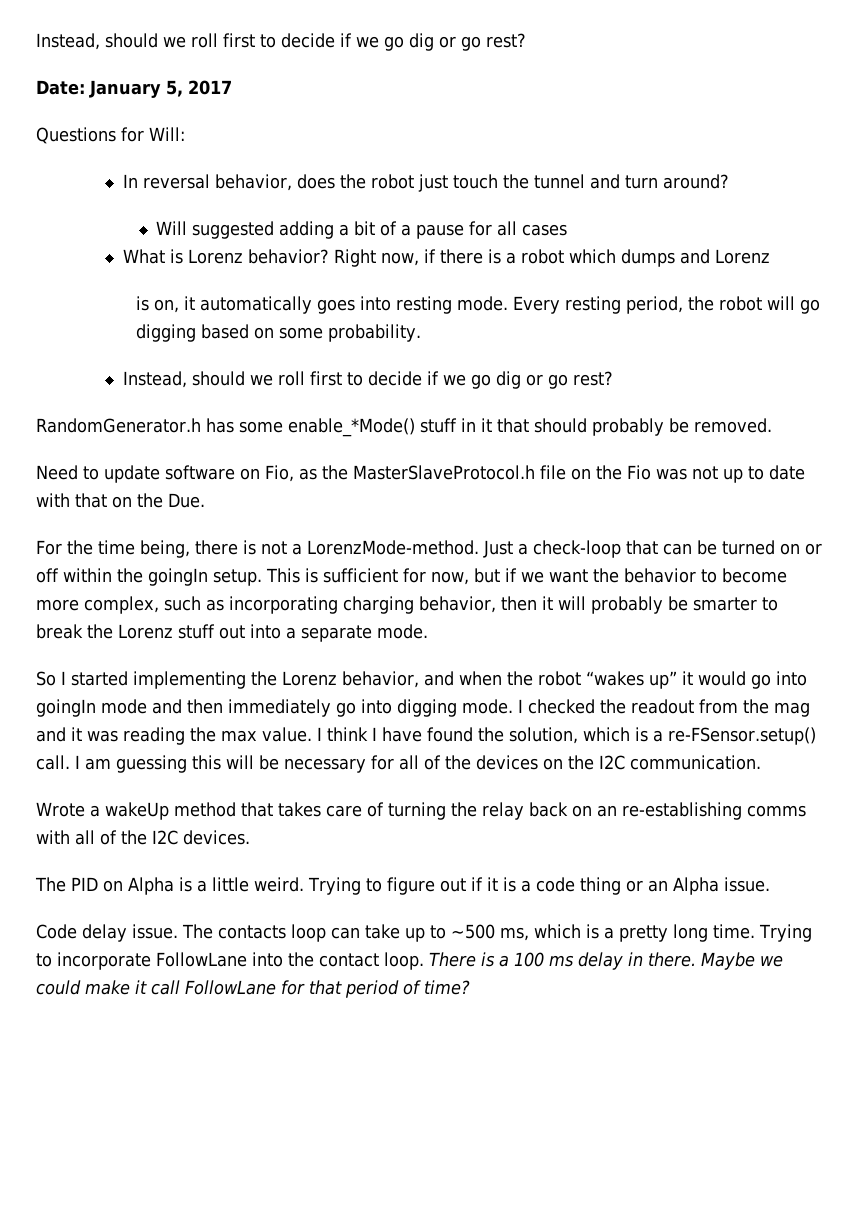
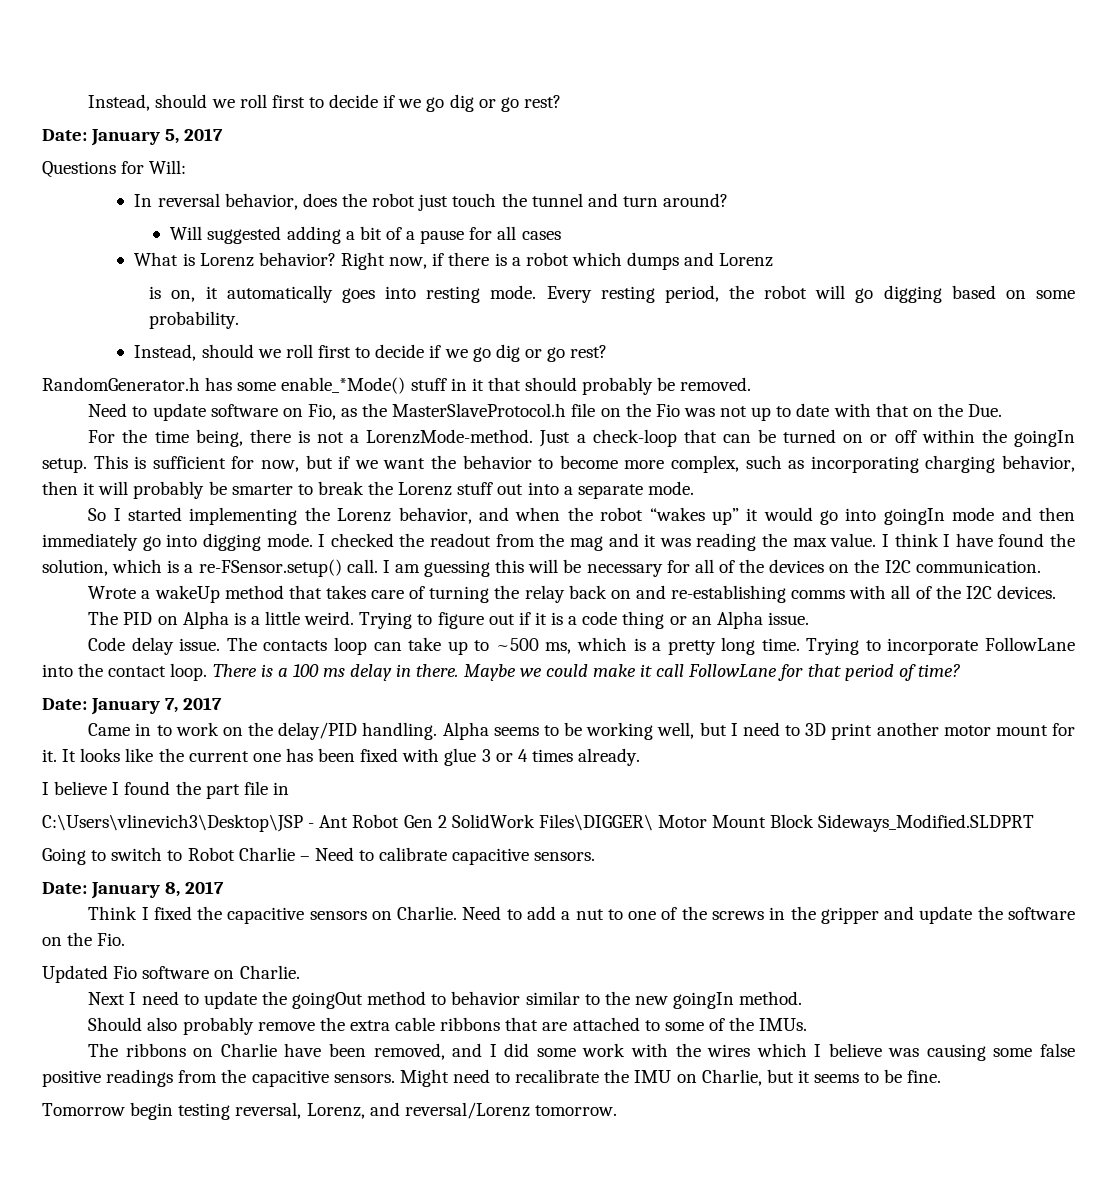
[596,805,617,817] an -> [635,585,666,599] and
(470, 987) none -> [42,697,223,715] [88,722,1075,740] [42,748,641,766] [42,781,289,799] [42,814,1035,832] [42,847,596,865] [42,881,225,899] [88,906,1076,924] [42,932,126,946] [42,965,300,983] [88,991,803,1009] [88,1017,808,1035] [88,1043,1076,1061] [42,1069,942,1087] [42,1102,617,1120] // Date: January 7, 2017 // Came in to work on the delay/PID handling. Alpha seems to be working well, but I need to 3D print another motor mount for it. It looks like the current one has been fixed with glue 3 or 4 times already. // I believe I found the part file in // C:\Users\vlinevich3\Desktop\JSP - Ant Robot Gen 2 SolidWork Files\DIGGER\ Motor Mount Block Sideways_Modified.SLDPRT // Going to switch to Robot Charlie – Need to calibrate capacitive sensors. // Date: January 8, 2017 // Think I fixed the capacitive sensors on Charlie. Need to add a nut to one of the screws in the gripper and update the software on the Fio. // Updated Fio software on Charlie. // Next I need to update the goingOut method to behavior similar to the new goingIn method. // Should also probably remove the extra cable ribbons that are attached to some of the IMUs. // The ribbons on Charlie have been removed, and I did some work with the wires which I believe was causing some false positive readings from the capacitive sensors. Might need to recalibrate the IMU on Charlie, but it seems to be fine. // Tomorrow begin testing reversal, Lorenz, and reversal/Lorenz tomorrow.

